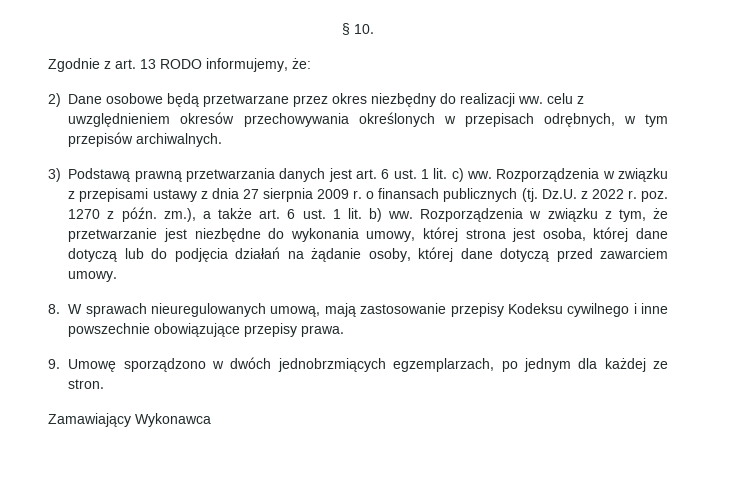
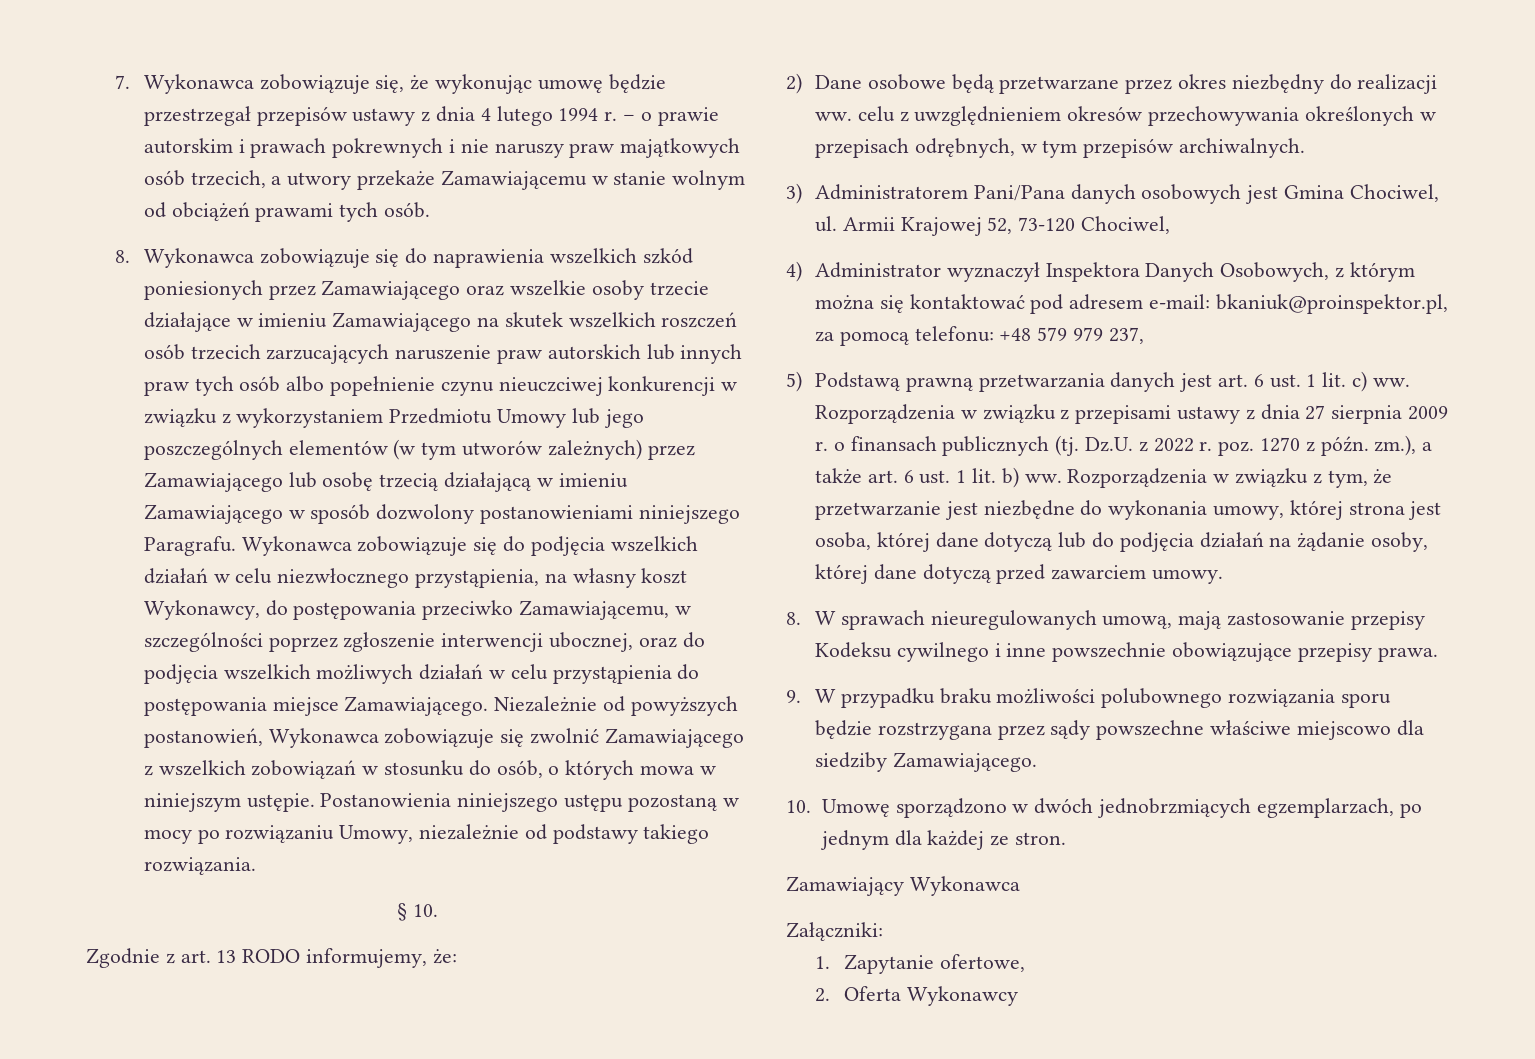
(342, 29) none -> [114,74,666,94] [143,106,719,126] [143,138,741,158] [143,170,746,190] [143,202,431,222] [114,248,693,268] [143,280,709,300] [143,312,738,332] [143,344,743,364] [143,376,738,396] [143,408,644,428] [143,439,695,460] [143,472,628,492] [143,504,740,524] [143,536,698,556] [143,568,688,588] [143,600,691,620] [143,632,705,652] [143,664,700,684] [143,696,738,716] [143,728,744,748] [143,760,716,780] [143,793,739,812] [143,824,710,844] [143,857,256,875] 7. Wykonawca zobowiązuje się, że wykonując umowę będzie przestrzegał przepisów ustawy z dnia 4 lutego 1994 r. – o prawie autorskim i prawach pokrewnych i nie naruszy praw majątkowych osób trzecich, a utwory przekaże Zamawiającemu w stanie wolnym od obciążeń prawami tych osób. // 8. Wykonawca zobowiązuje się do naprawienia wszelkich szkód poniesionych przez Zamawiającego oraz wszelkie osoby trzecie działające w imieniu Zamawiającego na skutek wszelkich roszczeń osób trzecich zarzucających naruszenie praw autorskich lub innych praw tych osób albo popełnienie czynu nieuczciwej konkurencji w związku z wykorzystaniem Przedmiotu Umowy lub jego poszczególnych elementów (w tym utworów zależnych) przez Zamawiającego lub osobę trzecią działającą w imieniu Zamawiającego w sposób dozwolony postanowieniami niniejszego Paragrafu. Wykonawca zobowiązuje się do podjęcia wszelkich działań w celu niezwłocznego przystąpienia, na własny koszt Wykonawcy, do postępowania przeciwko Zamawiającemu, w szczególności poprzez zgłoszenie interwencji ubocznej, oraz do podjęcia wszelkich możliwych działań w celu przystąpienia do postępowania miejsce Zamawiającego. Niezależnie od powyższych postanowień, Wykonawca zobowiązuje się zwolnić Zamawiającego z wszelkich zobowiązań w stosunku do osób, o których mowa w niniejszym ustępie. Postanowienia niniejszego ustępu pozostaną w mocy po rozwiązaniu Umowy, niezależnie od podstawy takiego rozwiązania. //
(61, 175) none -> [814,184,1439,204] [814,216,1170,236] [786,261,1415,282] [814,294,1448,314] [814,326,1144,346] [786,371,802,392] Administratorem Pani/Pana danych osobowych jest Gmina Chociwel, ul. Armii Krajowej 52, 73-120 Chociwel, // 4) Administrator wyznaczył Inspektora Danych Osobowych, z którym można się kontaktować pod adresem e-mail: bkaniuk@proinspektor.pl, za pomocą telefonu: +48 579 979 237, // 5)
(60, 364) none -> [814,688,1391,708] [814,720,1424,740] [814,752,1037,772] [786,800,811,813] W przypadku braku możliwości polubownego rozwiązania sporu będzie rozstrzygana przez sądy powszechne właściwe miejscowo dla siedziby Zamawiającego. // 10.
(211, 420) none -> [786,922,883,941] [814,954,1025,974] [814,986,1018,1006] // Załączniki: // 1. Zapytanie ofertowe, // 2. Oferta Wykonawcy

